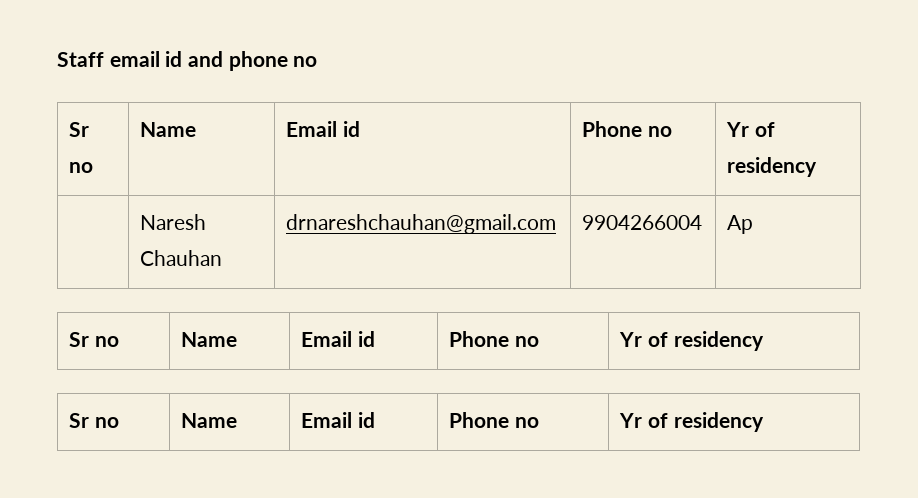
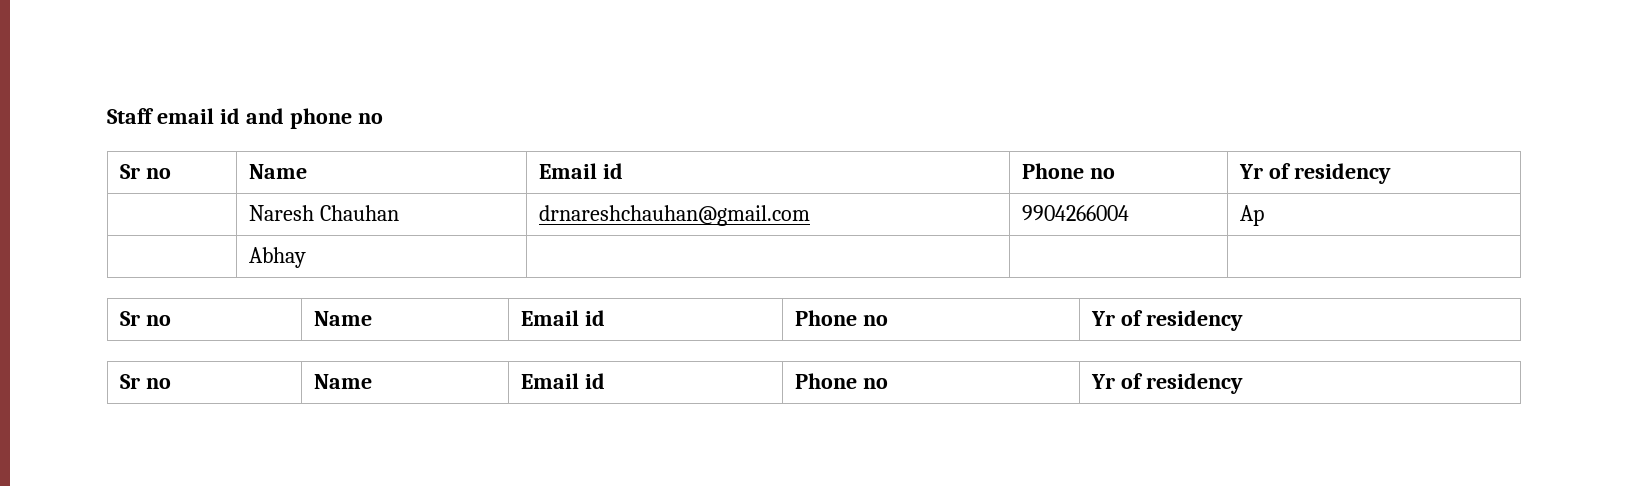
(754, 224) none -> [248,247,306,268] // | Abhay | | |

